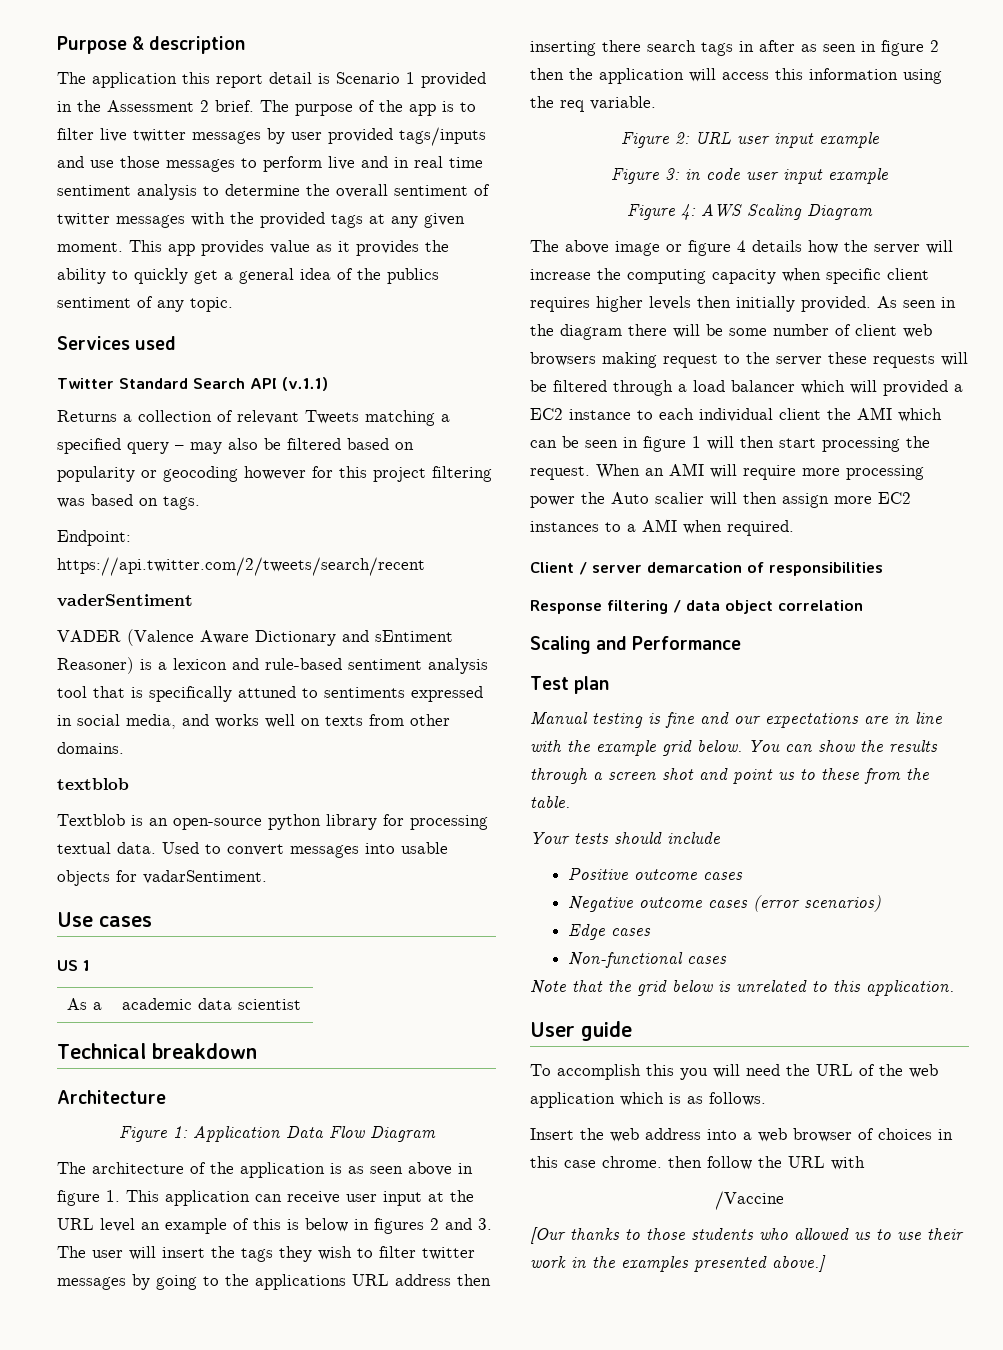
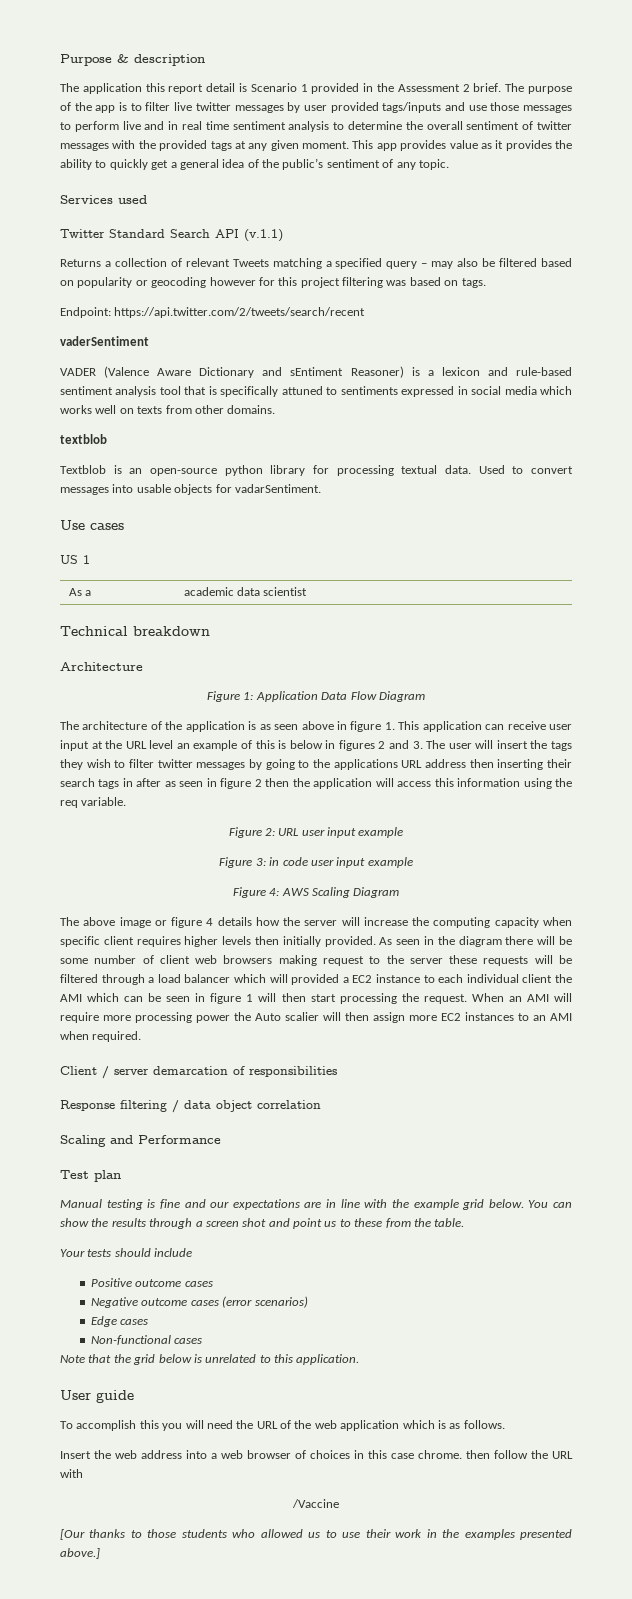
[387,268,439,284] publics -> [282,158,324,170] public’s
[126,714,209,729] media, and -> [504,386,572,395] media which
[602,40,641,52] there -> [547,759,573,768] their
[627,524,636,532] a -> [533,1015,546,1021] an

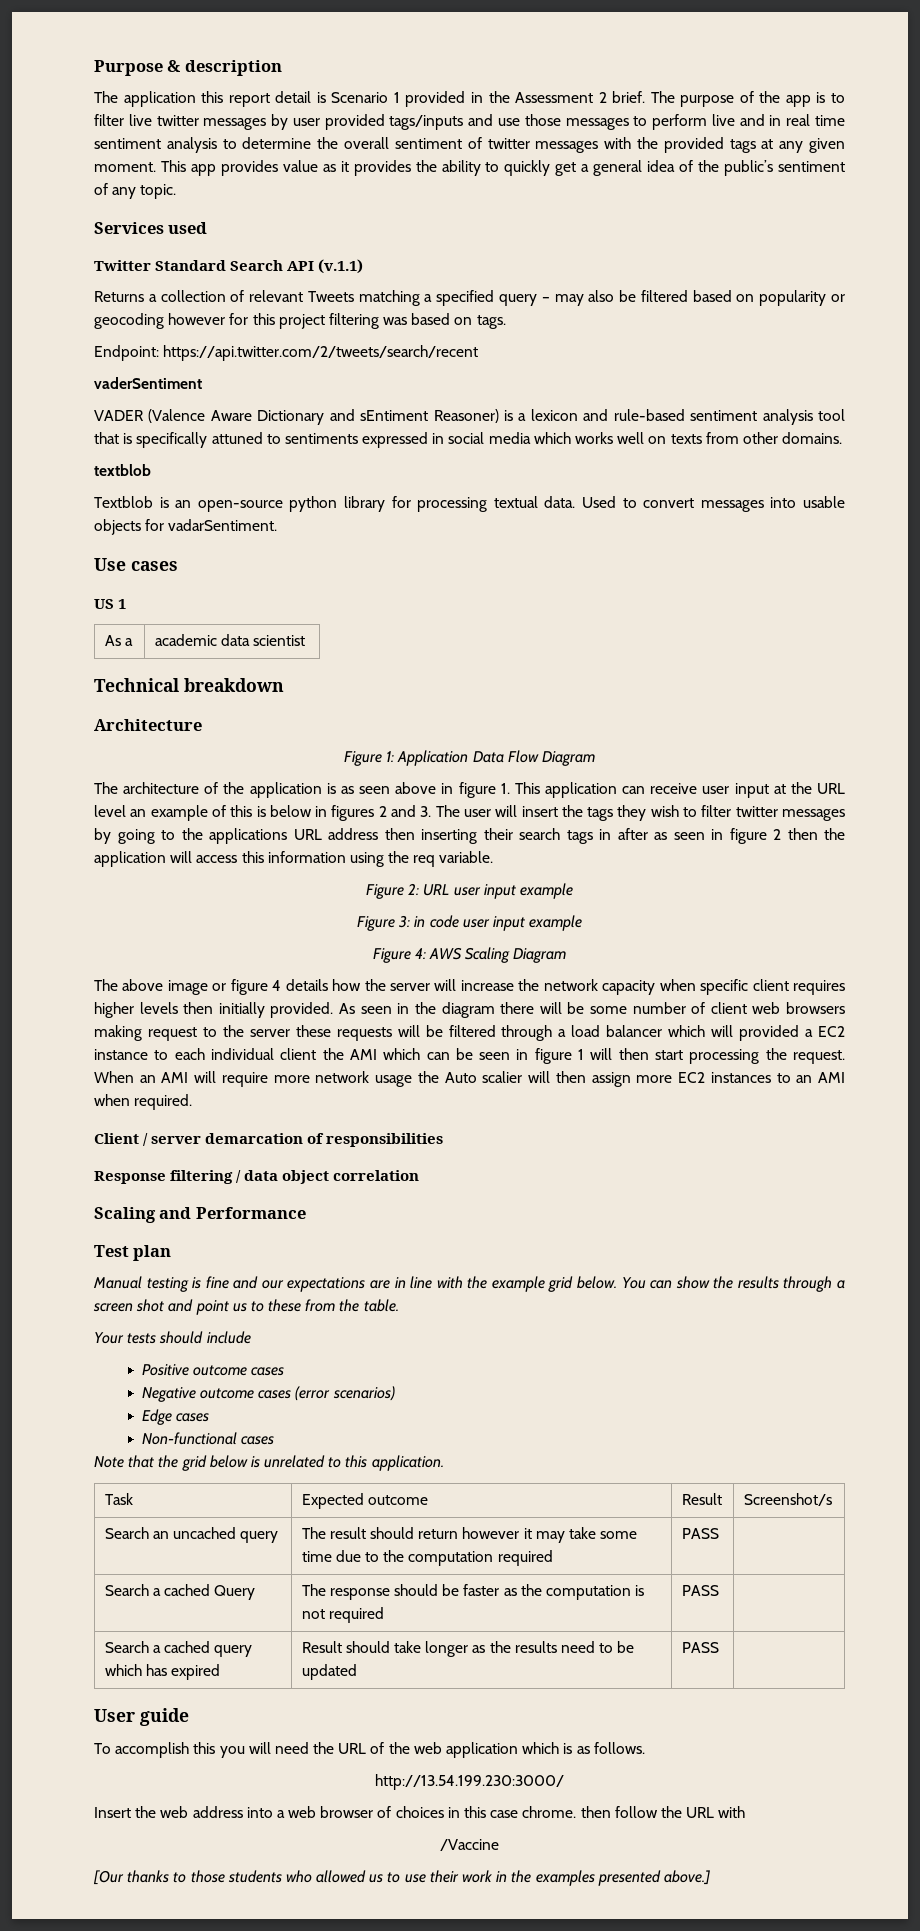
[433,917,491,928] computing -> [543,979,598,991] network
[135,1012,230,1023] processing power -> [315,1071,413,1087] network usage
(360, 1359) none -> [104,1493,133,1505] [301,1493,428,1509] [681,1493,722,1505] [743,1493,832,1506] [104,1527,279,1543] [301,1527,638,1543] [301,1550,553,1566] [681,1528,719,1539] [104,1584,256,1600] [301,1584,645,1600] [301,1607,384,1623] [681,1585,719,1596] [104,1641,253,1657] [104,1664,221,1680] [301,1641,635,1657] [301,1664,357,1680] [681,1642,719,1653] // Task | Expected outcome | Result | Screenshot/s // Search an uncached query | The result should return however it may take some time due to the computation required | PASS | // Search a cached Query | The response should be faster as the computation is not required | PASS | // Search a cached query which has expired | Result should take longer as the results need to be updated | PASS |
(505, 1424) none -> [375,1774,565,1790] // http://13.54.199.230:3000/

